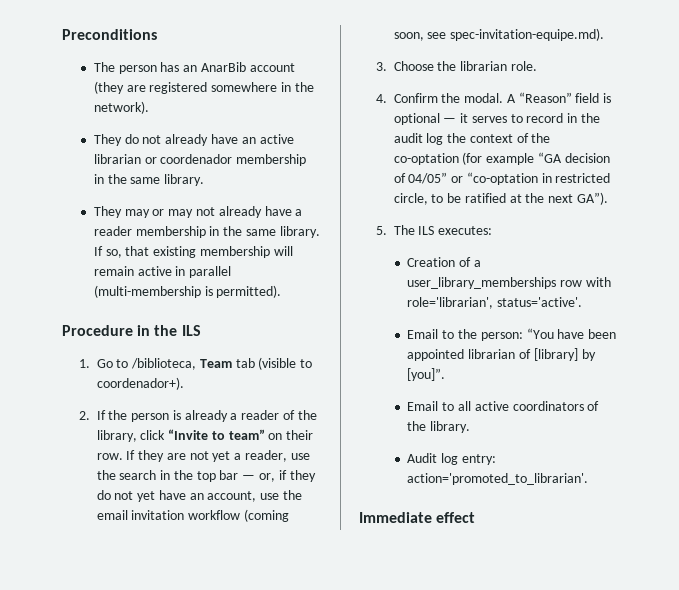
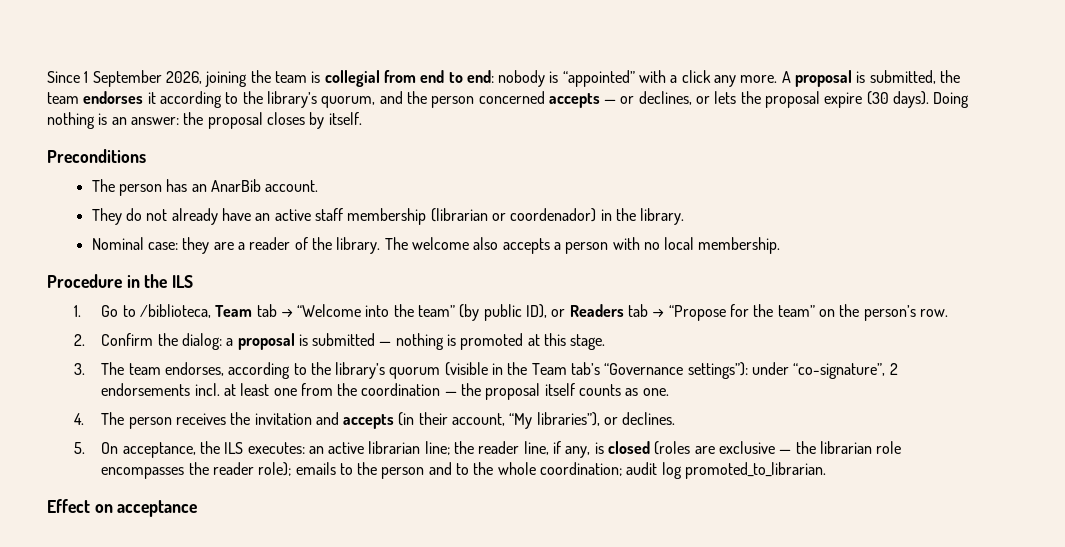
(62, 34) none -> [47,70,961,87] [47,91,970,108] [47,112,362,129] Since 1 September 2026, joining the team is collegial from end to end: nobody is “appointed” with a click any more. A proposal is submitted, the team endorses it according to the library’s quorum, and the person concerned accepts — or declines, or lets the proposal expire (30 days). Doing nothing is an answer: the proposal closes by itself. //
[249,63,295,72] [93,81,314,94] [93,101,149,114] account (they are registered somewhere in the network). -> [265,180,319,192] account.
[93,154,307,166] [93,174,205,186] [93,206,303,218] [93,226,320,238] [93,246,293,258] [93,266,232,278] [93,285,282,298] librarian or coordenador membership in the same library. // They may or may not already have a reader membership in the same library. If so, that existing membership will remain active in parallel (multi-membership is permitted). -> [314,208,685,225] [91,237,781,254] staff membership (librarian or coordenador) in the library. // Nominal case: they are a reader of the library. The welcome also accepts a person with no local membership.
[258,357,313,370] [96,377,184,390] [78,410,317,422] [96,429,314,442] [96,450,310,462] [96,470,316,482] [96,490,302,502] [96,509,289,522] [393,28,605,41] [375,61,537,71] [375,92,612,103] [393,113,600,125] [393,133,551,145] [393,152,610,165] [393,172,611,185] [393,192,608,205] [375,225,493,235] [407,257,481,267] [407,277,611,289] [407,297,583,309] [407,328,617,341] [407,348,596,361] [407,368,446,381] [407,401,600,411] [407,421,471,433] [407,453,496,465] [407,473,589,485] [359,512,476,523] (visible to coordenador+). // 2. If the person is already a reader of the library, click “Invite to team” on their row. If they are not yet a reader, use the search in the top bar — or, if they do not yet have an account, use the email invitation workflow (coming soon, see spec-invitation-equipe.md). // 3. Choose the librarian role. // 4. Confirm the modal. A “Reason” field is optional — it serves to record in the audit log the context of the co-optation (for example “GA decision of 04/05” or “co-optation in restricted circle, to be ratified at the next GA”). // 5. The ILS executes: // Creation of a user_library_memberships row with role='librarian', status='active'. // Email to the person: “You have been appointed librarian of [library] by [you]”. // Email to all active coordinators of the library. // Audit log entry: action='promoted_to_librarian'. // Immediate effect -> [280,304,948,321] [74,333,606,350] [74,362,898,379] [101,383,669,400] [74,412,676,429] [74,441,902,458] [101,462,827,479] [47,499,198,517] → “Welcome into the team” (by public ID), or Readers tab → “Propose for the team” on the person’s row. // 2. Confirm the dialog: a proposal is submitted — nothing is promoted at this stage. // 3. The team endorses, according to the library’s quorum (visible in the Team tab’s “Governance settings”): under “co-signature”, 2 endorsements incl. at least one from the coordination — the proposal itself counts as one. // 4. The person receives the invitation and accepts (in their account, “My libraries”), or declines. // 5. On acceptance, the ILS executes: an active librarian line; the reader line, if any, is closed (roles are exclusive — the librarian role encompasses the reader role); emails to the person and to the whole coordination; audit log promoted_to_librarian. // Effect on acceptance

